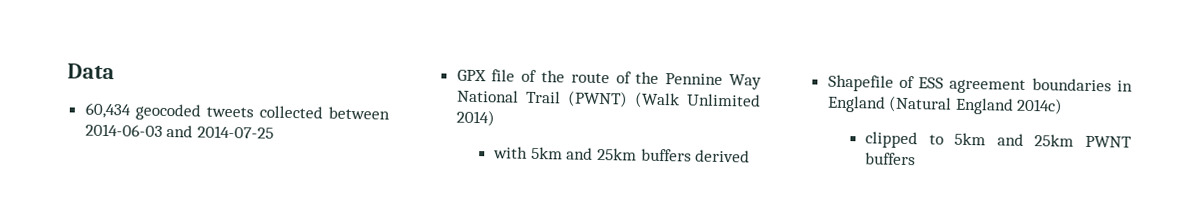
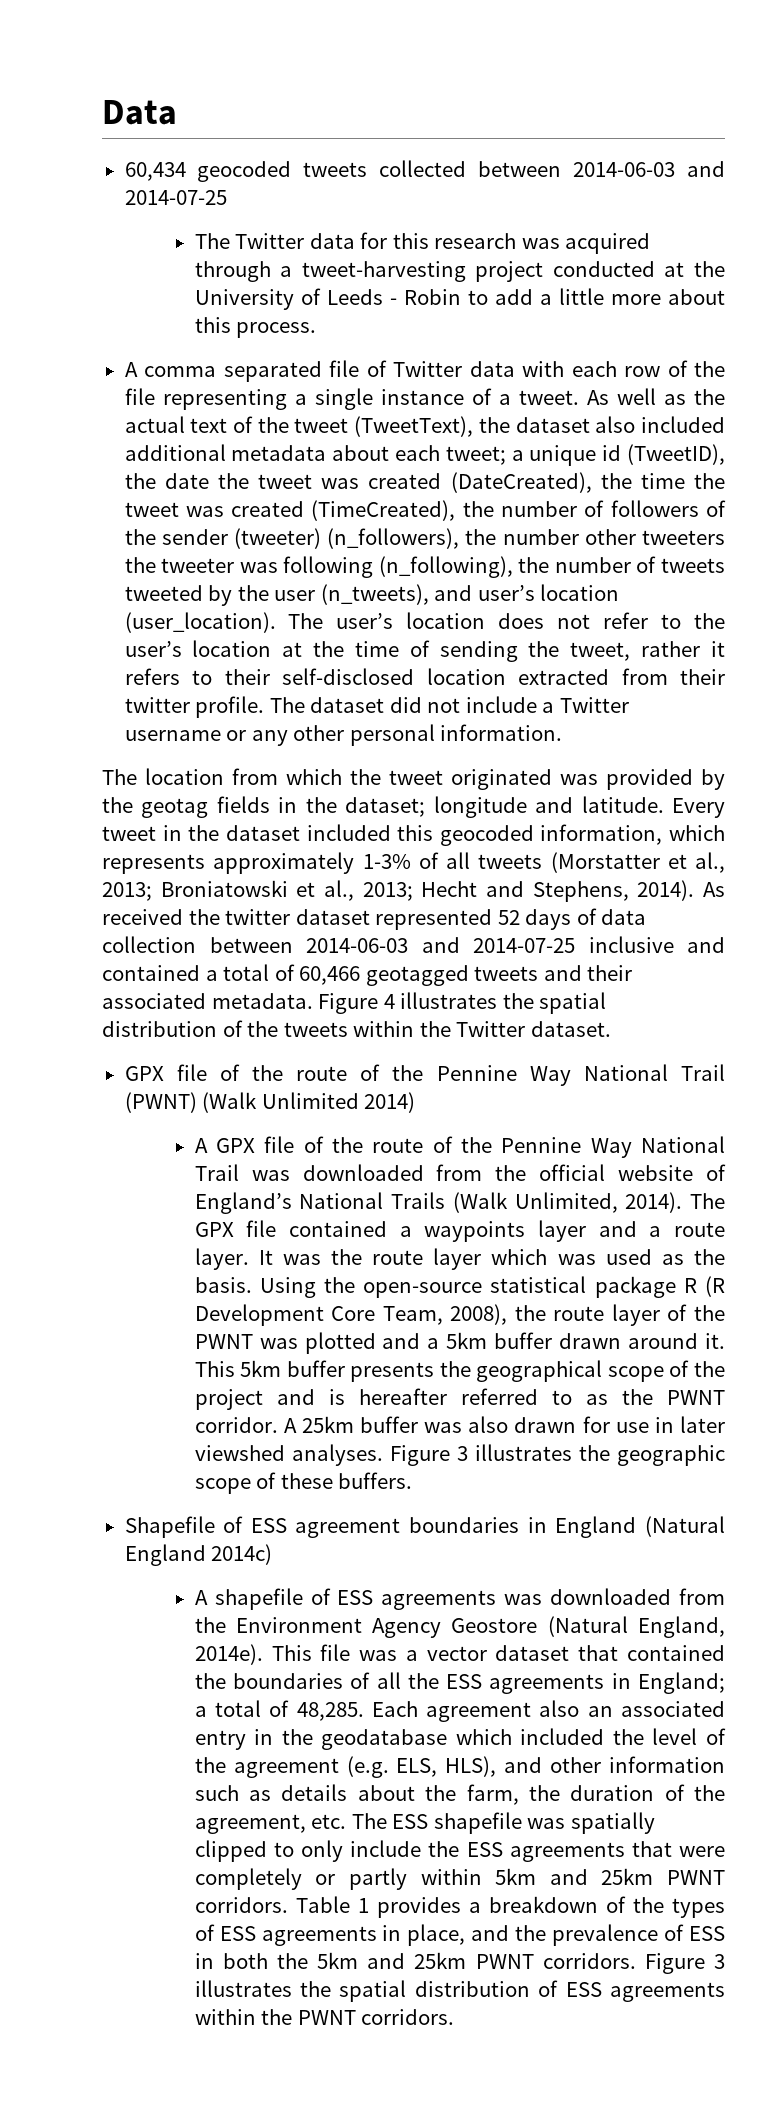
(274, 132) none -> [194,232,651,254] [194,261,725,282] [194,288,726,310] [194,317,317,338] [124,360,725,382] [124,388,725,410] [124,416,726,437] [124,444,726,466] [124,472,726,493] [124,500,727,521] [124,528,726,549] [124,556,725,578] [124,584,620,606] [124,612,726,633] [124,640,726,662] [124,668,725,685] [124,696,629,718] [124,724,563,746] [102,768,725,790] [102,796,726,818] [102,824,725,846] [102,852,725,874] [102,880,725,902] [102,908,647,930] [102,936,725,953] [102,964,633,986] [102,992,607,1014] [102,1020,611,1037] // The Twitter data for this research was acquired through a tweet-harvesting project conducted at the University of Leeds - Robin to add a little more about this process. // A comma separated file of Twitter data with each row of the file representing a single instance of a tweet. As well as the actual text of the tweet (TweetText), the dataset also included additional metadata about each tweet; a unique id (TweetID), the date the tweet was created (DateCreated), the time the tweet was created (TimeCreated), the number of followers of the sender (tweeter) (n_followers), the number other tweeters the tweeter was following (n_following), the number of tweets tweeted by the user (n_tweets), and user’s location (user_location). The user’s location does not refer to the user’s location at the time of sending the tweet, rather it refers to their self-disclosed location extracted from their twitter profile. The dataset did not include a Twitter username or any other personal information. // The location from which the tweet originated was provided by the geotag fields in the dataset; longitude and latitude. Every tweet in the dataset included this geocoded information, which represents approximately 1-3% of all tweets (Morstatter et al., 2013; Broniatowski et al., 2013; Hecht and Stephens, 2014). As received the twitter dataset represented 52 days of data collection between 2014-06-03 and 2014-07-25 inclusive and contained a total of 60,466 geotagged tweets and their associated metadata. Figure 4 illustrates the spatial distribution of the tweets within the Twitter dataset.
[493,146,751,163] with 5km and 25km buffers derived -> [194,1136,726,1158] [194,1164,727,1181] [194,1192,725,1214] [194,1220,725,1242] [194,1248,725,1270] [194,1276,725,1298] [194,1304,725,1326] [194,1332,725,1354] [194,1360,725,1382] [194,1388,726,1410] [194,1416,725,1433] [194,1444,726,1466] [194,1472,413,1494] A GPX file of the route of the Pennine Way National Trail was downloaded from the official website of England’s National Trails (Walk Unlimited, 2014). The GPX file contained a waypoints layer and a route layer. It was the route layer which was used as the basis. Using the open-source statistical package R (R Development Core Team, 2008), the route layer of the PWNT was plotted and a 5km buffer drawn around it. This 5km buffer presents the geographical scope of the project and is hereafter referred to as the PWNT corridor. A 25km buffer was also drawn for use in later viewshed analyses. Figure 3 illustrates the geographic scope of these buffers.
[865,131,1132,149] [865,152,917,166] clipped to 5km and 25km PWNT buffers -> [194,1588,726,1610] [194,1616,725,1638] [194,1644,726,1665] [194,1672,726,1694] [194,1700,726,1722] [194,1728,726,1750] [194,1756,726,1778] [194,1784,726,1805] [194,1812,655,1834] [194,1840,725,1862] [194,1868,726,1890] [194,1896,725,1918] [194,1924,725,1946] [194,1952,725,1974] [194,1980,725,2002] [194,2009,455,2025] A shapefile of ESS agreements was downloaded from the Environment Agency Geostore (Natural England, 2014e). This file was a vector dataset that contained the boundaries of all the ESS agreements in England; a total of 48,285. Each agreement also an associated entry in the geodatabase which included the level of the agreement (e.g. ELS, HLS), and other information such as details about the farm, the duration of the agreement, etc. The ESS shapefile was spatially clipped to only include the ESS agreements that were completely or partly within 5km and 25km PWNT corridors. Table 1 provides a breakdown of the types of ESS agreements in place, and the prevalence of ESS in both the 5km and 25km PWNT corridors. Figure 3 illustrates the spatial distribution of ESS agreements within the PWNT corridors.

